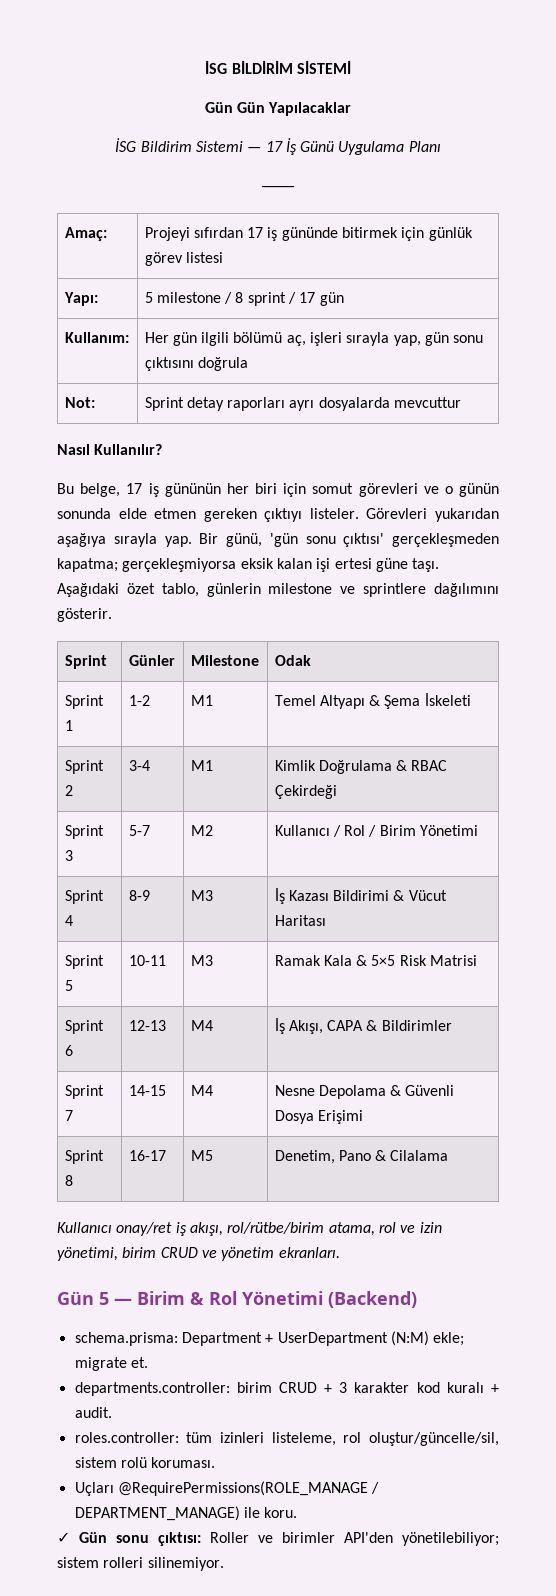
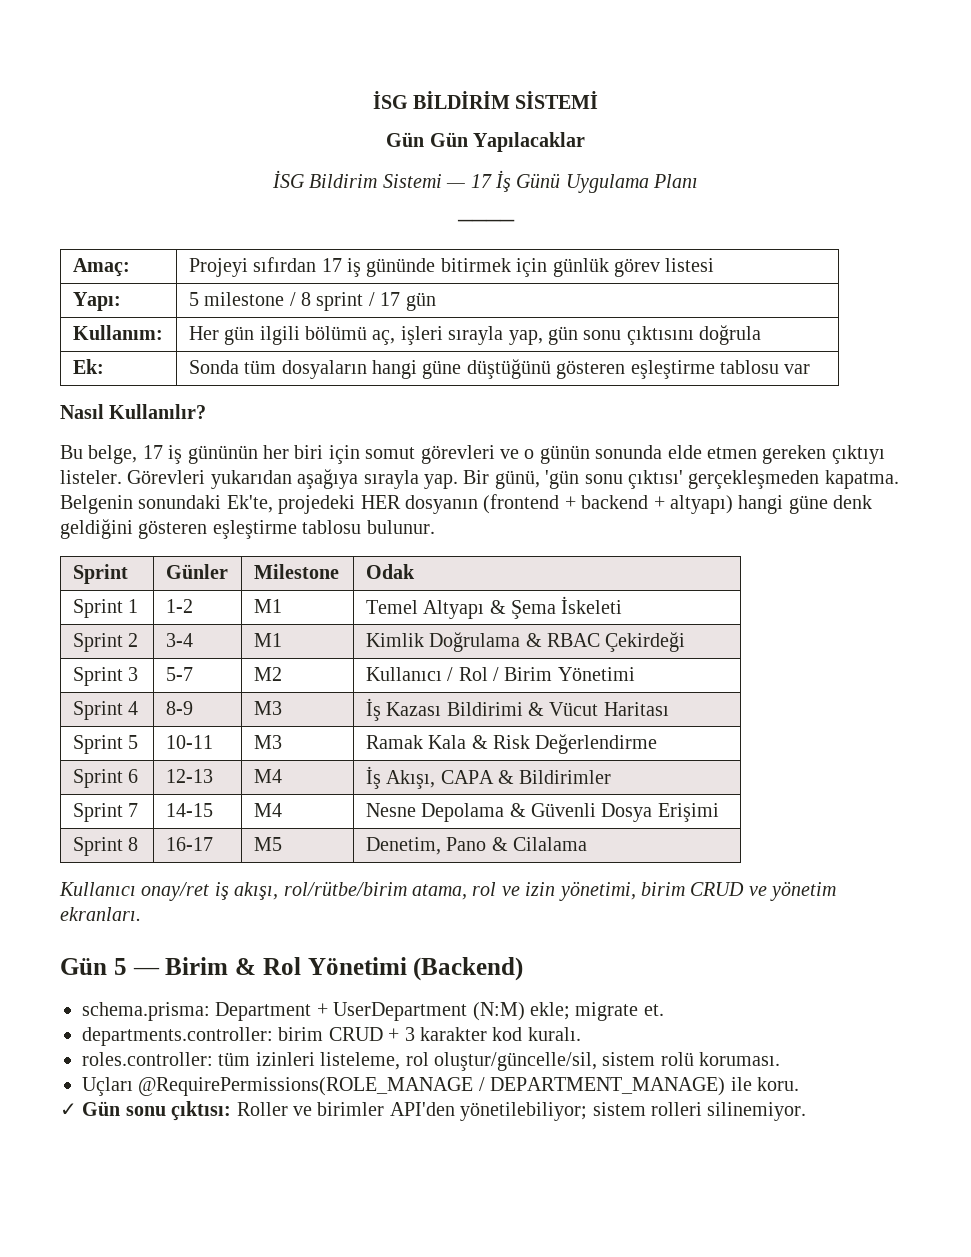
[64,397,95,408] [144,397,462,411] Not: | Sprint detay raporları ayrı dosyalarda mevcuttur -> [72,359,104,374] [188,359,811,379] Ek: | Sonda tüm dosyaların hangi güne düştüğünü gösteren eşleştirme tablosu var
[57,558,440,572] [57,583,499,597] [57,608,112,622] kapatma; gerçekleşmiyorsa eksik kalan işi ertesi güne taşı. Aşağıdaki özet tablo, günlerin milestone ve sprintlere dağılımını gösterir. -> [824,470,899,489] [60,494,873,514] [60,519,435,539] kapatma. Belgenin sonundaki Ek'te, projedeki HER dosyanın (frontend + backend + altyapı) hangi güne denk geldiğini gösteren eşleştirme tablosu bulunur.
[371,955,478,966] 5×5 Risk Matrisi -> [492,734,658,754] Risk Değerlendirme
[446,1382,500,1393] [74,1407,112,1418] kuralı + audit. -> [527,1027,581,1041] kuralı.

